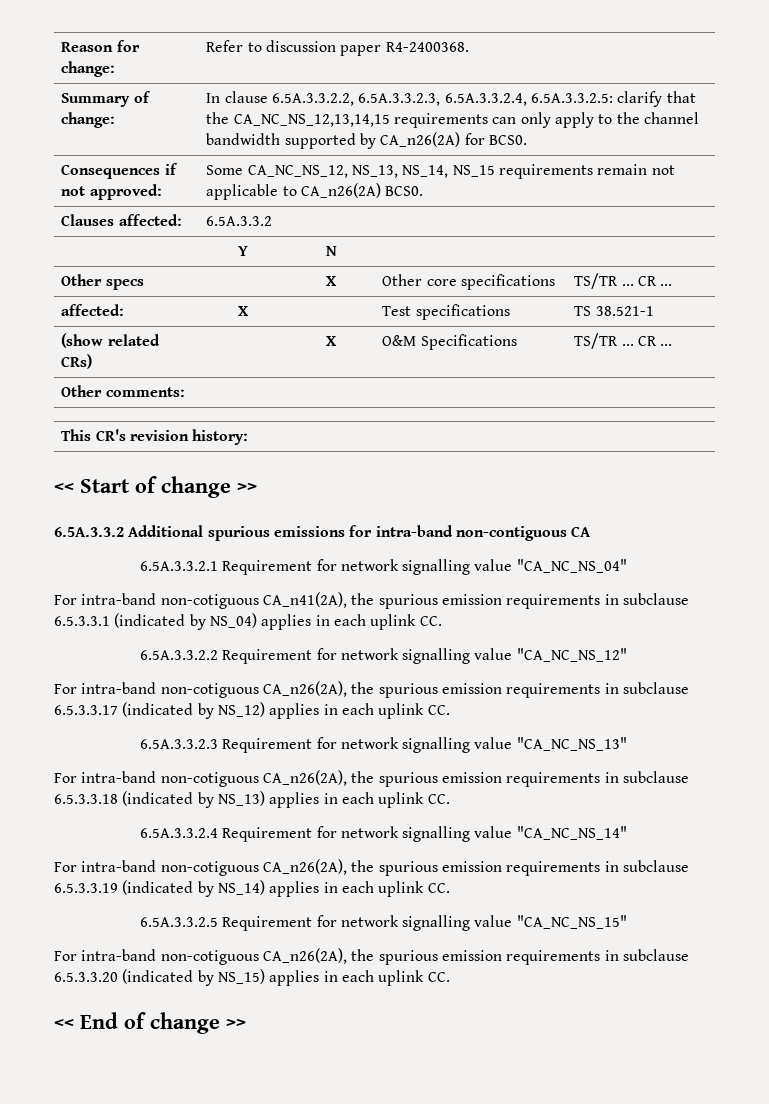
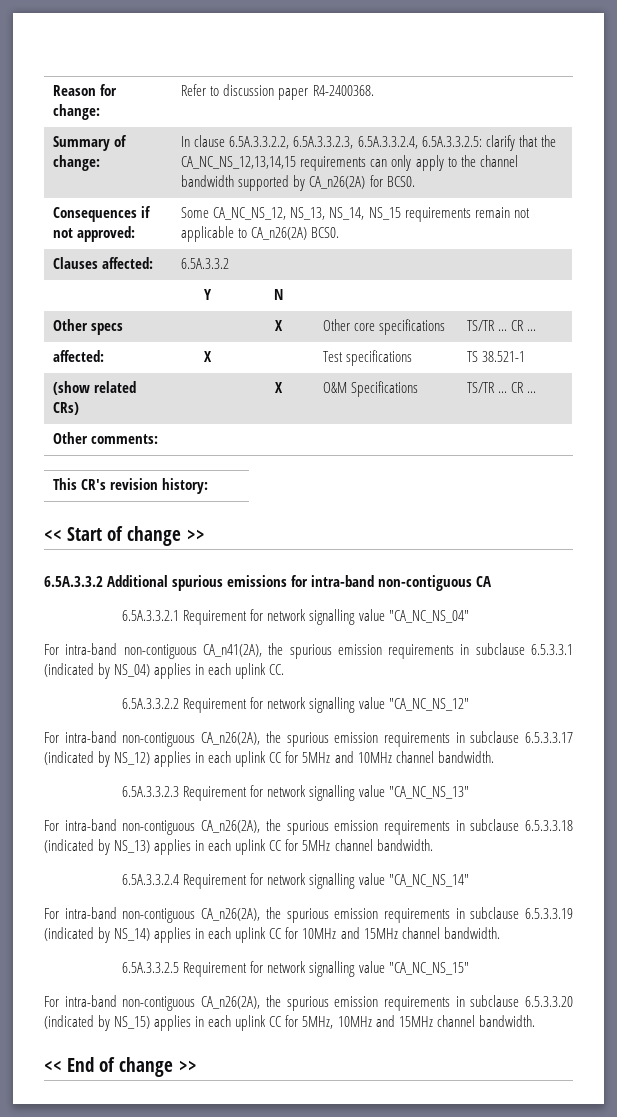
[160,594,259,609] non-cotiguous -> [123,644,197,659] non-contiguous
[160,683,259,698] non-cotiguous -> [122,732,196,747] non-contiguous
[427,705,450,715] CC. -> [269,751,494,763] CC for 5MHz and 10MHz channel bandwidth.
[160,772,259,787] non-cotiguous -> [122,820,196,835] non-contiguous
[427,794,450,804] CC. -> [269,839,433,851] CC for 5MHz channel bandwidth.
[160,861,259,876] non-cotiguous -> [122,908,196,923] non-contiguous
[427,883,450,893] CC. -> [269,927,500,939] CC for 10MHz and 15MHz channel bandwidth.
[160,950,259,965] non-cotiguous -> [122,996,196,1011] non-contiguous
[427,972,450,982] CC. -> [269,1015,535,1029] CC for 5MHz, 10MHz and 15MHz channel bandwidth.

